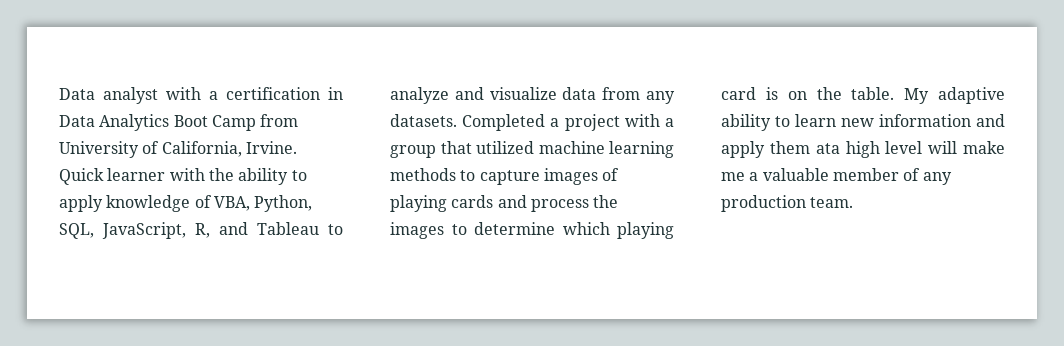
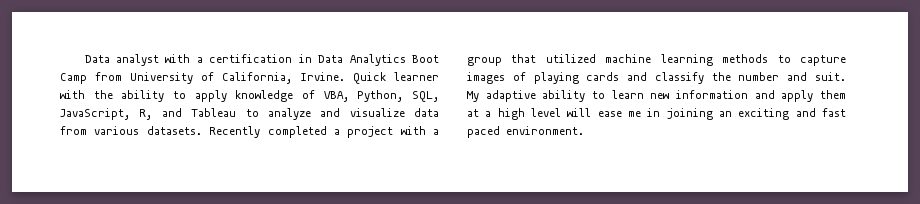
[646,91,675,104] [390,114,546,131] any datasets. Completed -> [94,126,327,138] various datasets. Recently completed
[530,195,619,212] [390,222,674,239] [721,87,895,100] process the images to determine which playing card is on the table. -> [654,72,846,84] classify the number and suit.
[815,143,840,154] ata -> [467,109,492,117] at a
[963,141,1005,154] [721,168,952,185] [721,195,854,212] make me a valuable member of any production team. -> [597,108,846,120] [467,126,584,138] ease me in joining an exciting and fast paced environment.

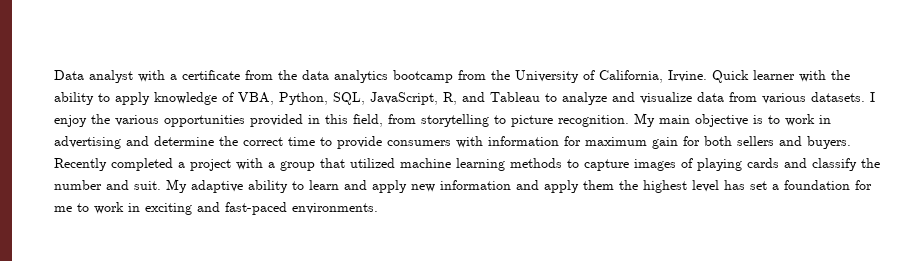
[209,54,440,66] [60,72,122,84] certification in Data Analytics Boot Camp from -> [182,70,510,83] certificate from the data analytics bootcamp from the
(202, 130) none -> [870,92,875,102] [54,113,831,127] [54,136,851,149] I enjoy the various opportunities provided in this field, from storytelling to picture recognition. My main objective is to work in advertising and determine the correct time to provide consumers with information for maximum gain for both sellers and buyers.
(644, 94) none -> [344,180,407,193] and apply
[467,108,846,120] [467,126,584,138] at a high level will ease me in joining an exciting and fast paced environment. -> [619,180,872,193] [54,202,378,215] the highest level has set a foundation for me to work in exciting and fast-paced environments.

